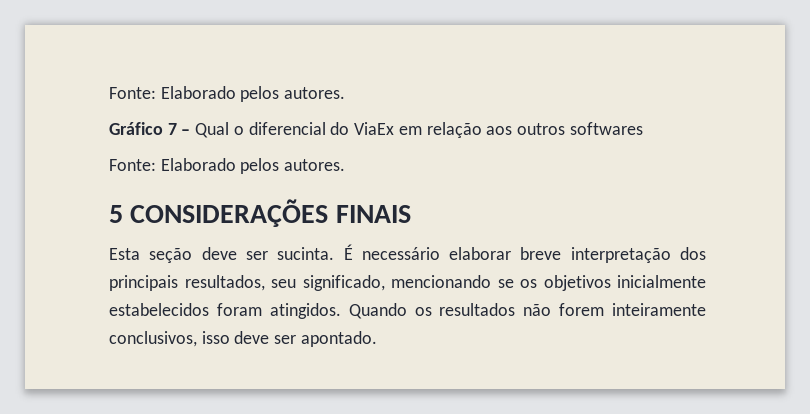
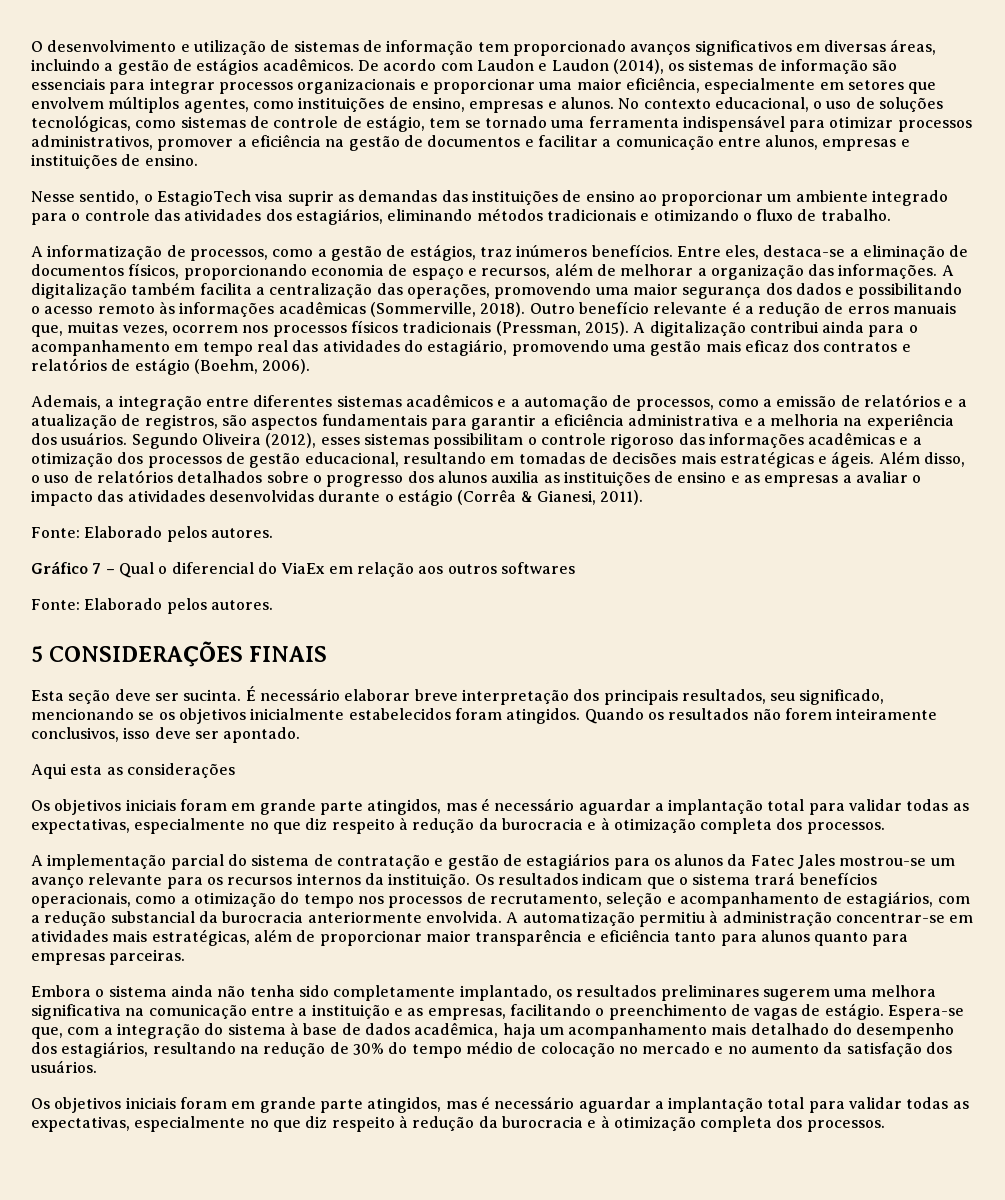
(109, 93) none -> [31,39,937,56] [31,58,898,75] [31,77,937,94] [31,97,944,113] [31,115,972,132] [31,134,910,151] [31,154,198,169] [31,190,949,206] [31,208,891,225] [31,244,969,261] [31,263,954,280] [31,282,963,299] [31,301,957,317] [31,320,918,337] [31,339,911,356] [31,358,311,375] [31,394,967,411] [31,413,954,430] [31,432,922,449] [31,451,966,468] [31,470,922,487] [31,489,644,506] O desenvolvimento e utilização de sistemas de informação tem proporcionado avanços significativos em diversas áreas, incluindo a gestão de estágios acadêmicos. De acordo com Laudon e Laudon (2014), os sistemas de informação são essenciais para integrar processos organizacionais e proporcionar uma maior eficiência, especialmente em setores que envolvem múltiplos agentes, como instituições de ensino, empresas e alunos. No contexto educacional, o uso de soluções tecnológicas, como sistemas de controle de estágio, tem se tornado uma ferramenta indispensável para otimizar processos administrativos, promover a eficiência na gestão de documentos e facilitar a comunicação entre alunos, empresas e instituições de ensino. // Nesse sentido, o EstagioTech visa suprir as demandas das instituições de ensino ao proporcionar um ambiente integrado para o controle das atividades dos estagiários, eliminando métodos tradicionais e otimizando o fluxo de trabalho. // A informatização de processos, como a gestão de estágios, traz inúmeros benefícios. Entre eles, destaca-se a eliminação de documentos físicos, proporcionando economia de espaço e recursos, além de melhorar a organização das informações. A digitalização também facilita a centralização das operações, promovendo uma maior segurança dos dados e possibilitando o acesso remoto às informações acadêmicas (Sommerville, 2018). Outro benefício relevante é a redução de erros manuais que, muitas vezes, ocorrem nos processos físicos tradicionais (Pressman, 2015). A digitalização contribui ainda para o acompanhamento em tempo real das atividades do estagiário, promovendo uma gestão mais eficaz dos contratos e relatórios de estágio (Boehm, 2006). // Ademais, a integração entre diferentes sistemas acadêmicos e a automação de processos, como a emissão de relatórios e a atualização de registros, são aspectos fundamentais para garantir a eficiência administrativa e a melhoria na experiência dos usuários. Segundo Oliveira (2012), esses sistemas possibilitam o controle rigoroso das informações acadêmicas e a otimização dos processos de gestão educacional, resultando em tomadas de decisões mais estratégicas e ágeis. Além disso, o uso de relatórios detalhados sobre o progresso dos alunos auxilia as instituições de ensino e as empresas a avaliar o impacto das atividades desenvolvidas durante o estágio (Corrêa & Gianesi, 2011). //
(377, 339) none -> [31,763,235,779] [31,798,969,815] [31,817,885,834] [31,853,955,870] [31,872,877,889] [31,891,970,908] [31,910,974,927] [31,929,909,946] [31,949,186,965] [31,985,937,1001] [31,1003,965,1020] [31,1022,955,1039] [31,1041,953,1058] [31,1060,97,1073] [31,1096,969,1113] [31,1115,885,1132] // Aqui esta as considerações // Os objetivos iniciais foram em grande parte atingidos, mas é necessário aguardar a implantação total para validar todas as expectativas, especialmente no que diz respeito à redução da burocracia e à otimização completa dos processos. // A implementação parcial do sistema de contratação e gestão de estagiários para os alunos da Fatec Jales mostrou-se um avanço relevante para os recursos internos da instituição. Os resultados indicam que o sistema trará benefícios operacionais, como a otimização do tempo nos processos de recrutamento, seleção e acompanhamento de estagiários, com a redução substancial da burocracia anteriormente envolvida. A automatização permitiu à administração concentrar-se em atividades mais estratégicas, além de proporcionar maior transparência e eficiência tanto para alunos quanto para empresas parceiras. // Embora o sistema ainda não tenha sido completamente implantado, os resultados preliminares sugerem uma melhora significativa na comunicação entre a instituição e as empresas, facilitando o preenchimento de vagas de estágio. Espera-se que, com a integração do sistema à base de dados acadêmica, haja um acompanhamento mais detalhado do desempenho dos estagiários, resultando na redução de 30% do tempo médio de colocação no mercado e no aumento da satisfação dos usuários. // Os objetivos iniciais foram em grande parte atingidos, mas é necessário aguardar a implantação total para validar todas as expectativas, especialmente no que diz respeito à redução da burocracia e à otimização completa dos processos.

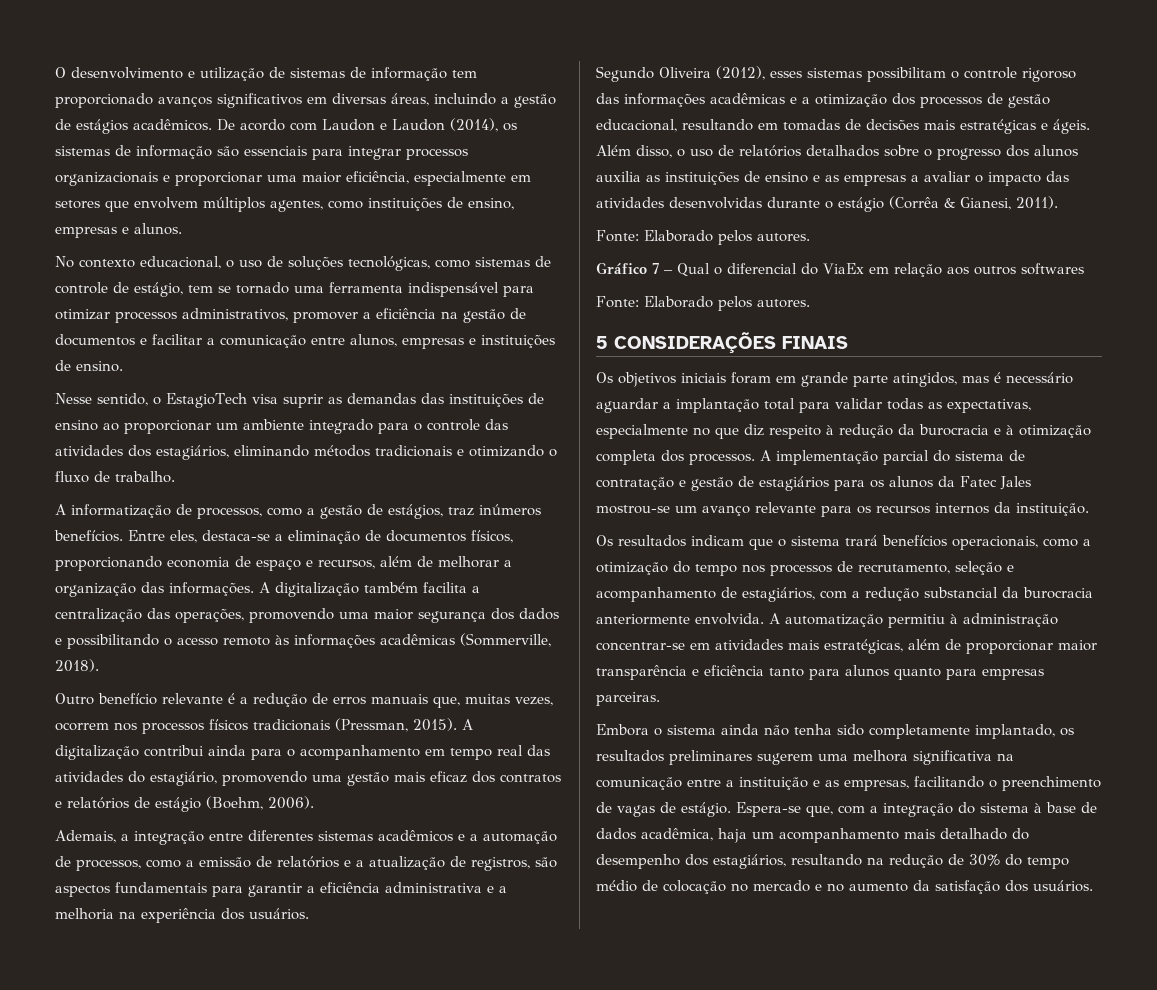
(614, 103) none -> (182, 229) //
(526, 309) none -> (99, 665) //
(128, 438) none -> (309, 914) //
[31,686,885,705] [31,708,938,724] [31,727,301,743] [31,763,235,779] // Esta seção deve ser sucinta. É necessário elaborar breve interpretação dos principais resultados, seu significado, mencionando se os objetivos inicialmente estabelecidos foram atingidos. Quando os resultados não forem inteiramente conclusivos, isso deve ser apontado. // Aqui esta as considerações -> (848, 342) none
(885, 828) // -> (755, 459) none
(471, 880) none -> (1089, 509) //
[31,1096,969,1113] [31,1115,885,1132] // Os objetivos iniciais foram em grande parte atingidos, mas é necessário aguardar a implantação total para validar todas as expectativas, especialmente no que diz respeito à redução da burocracia e à otimização completa dos processos. -> (1093, 886) none

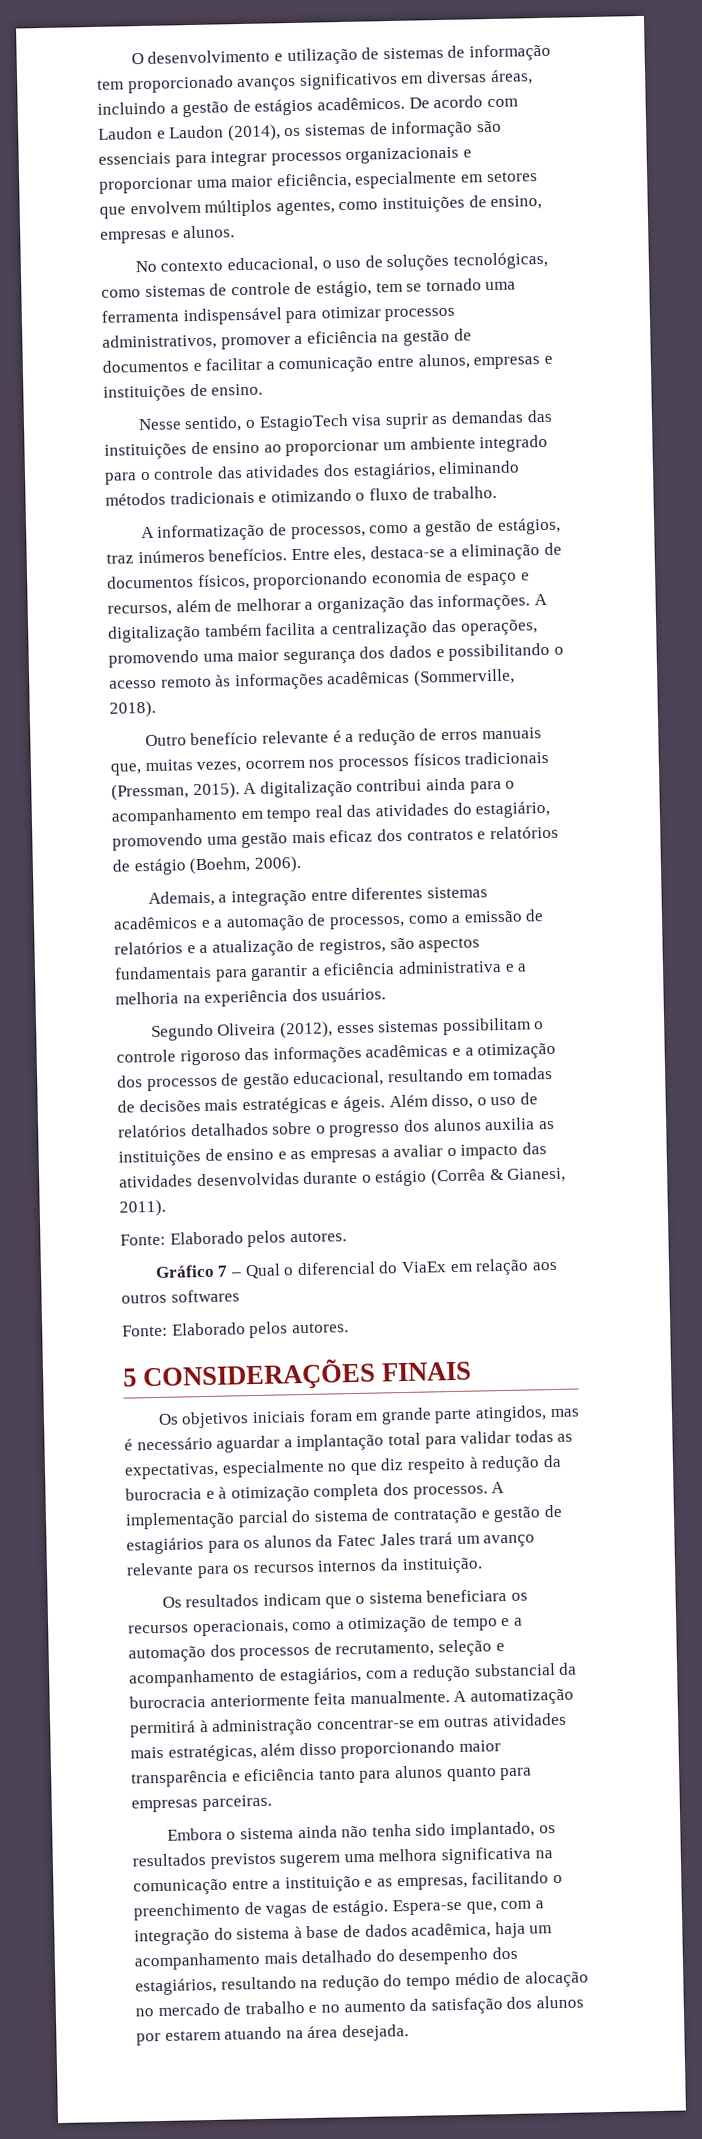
[596,505,670,514] mostrou-se -> [419,1532,454,1545] trará
[845,535,947,547] trará benefícios -> [426,1588,528,1603] [128,1624,189,1634] beneficiara os recursos
[673,561,765,576] do tempo nos -> [429,1615,523,1632] [128,1644,236,1663] de tempo e a automação dos
[695,613,764,625] envolvida. -> [313,1690,450,1705] feita manualmente.
[888,614,945,628] permitiu -> [130,1720,196,1738] permitirá
(710, 646) none -> [443,1716,489,1728] outras
[945,639,1053,654] de proporcionar -> [298,1740,456,1759] disso proporcionando
[869,724,970,739] completamente -> (447, 1829) none
[669,750,752,765] preliminares -> [209,1852,277,1869] previstos
[948,854,1000,866] de 30% -> (380, 1983) none
[663,880,726,894] colocação -> [524,1970,589,1988] alocação
(810, 886) none -> [223,2001,305,2015] de trabalho
[1033,880,1093,892] usuários. -> [535,1995,584,2009] [136,2024,409,2046] alunos por estarem atuando na área desejada.

